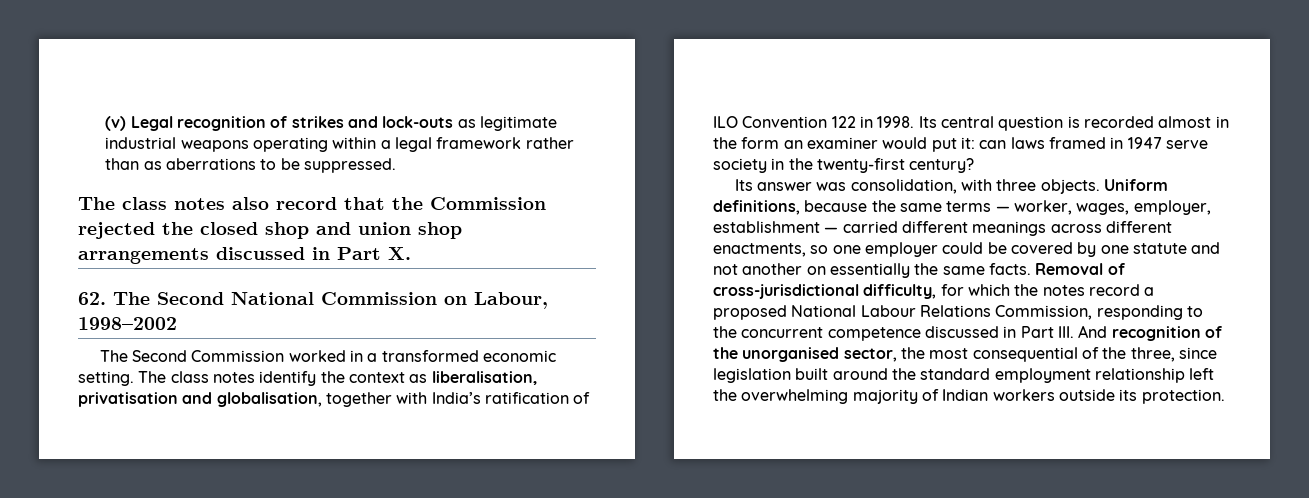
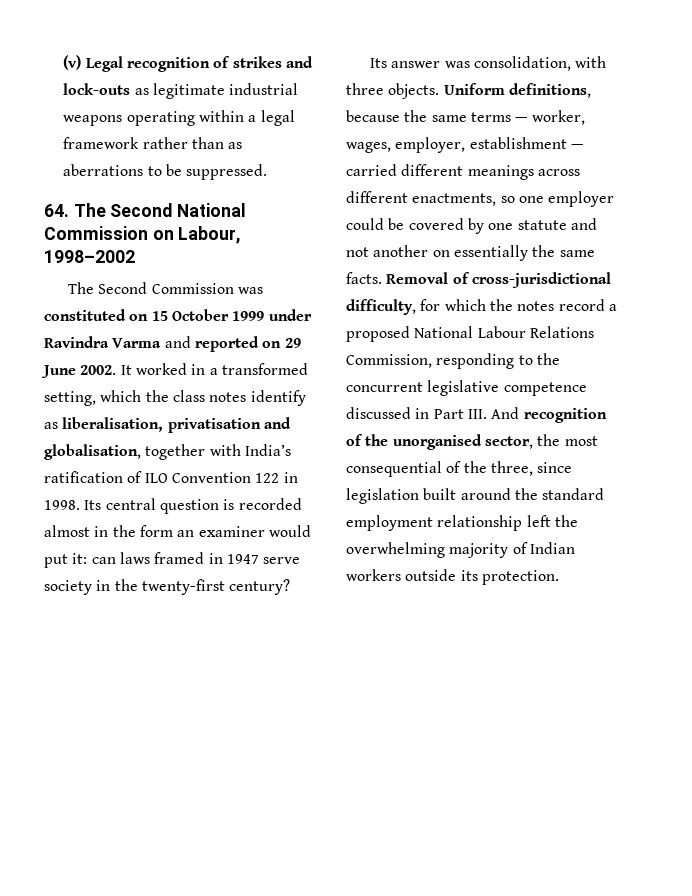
[78,197,546,210] [78,222,462,239] [78,247,411,264] [78,292,106,305] The class notes also record that the Commission rejected the closed shop and union shop arrangements discussed in Part X. // 62. -> [44,204,69,217] 64.
(285, 356) none -> [237,287,263,294] [44,309,312,321] [44,336,301,352] [41,365,132,378] was constituted on 15 October 1999 under Ravindra Varma and reported on 29 June 2002. It
[482,350,556,362] [78,371,167,386] economic setting. The -> [44,390,169,406] setting, which the
[320,371,405,383] the context -> (306, 398) none
(824, 332) none -> [427,380,500,396] legislative

